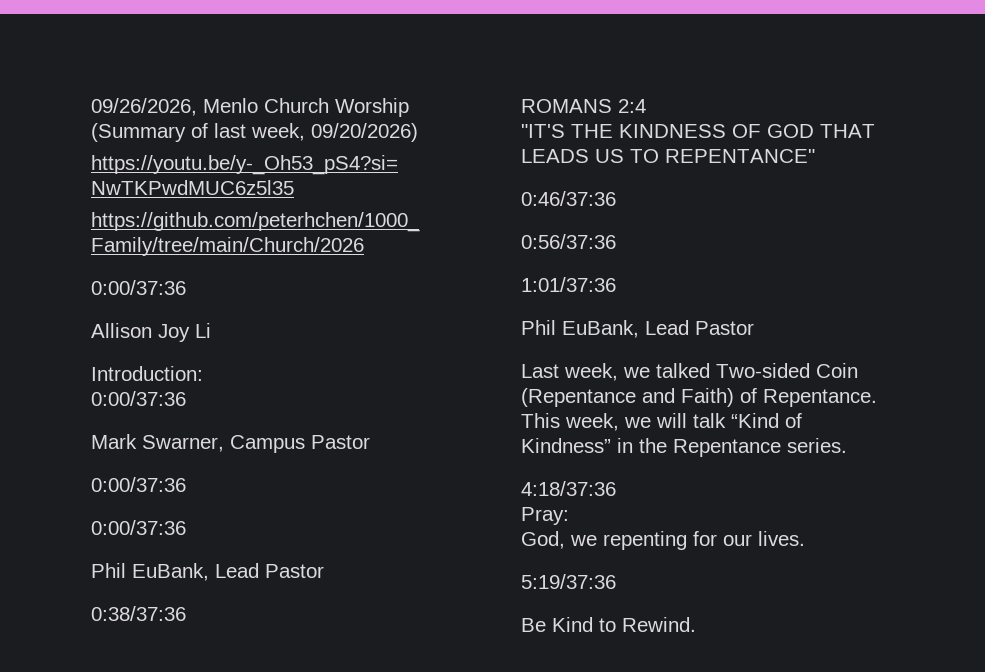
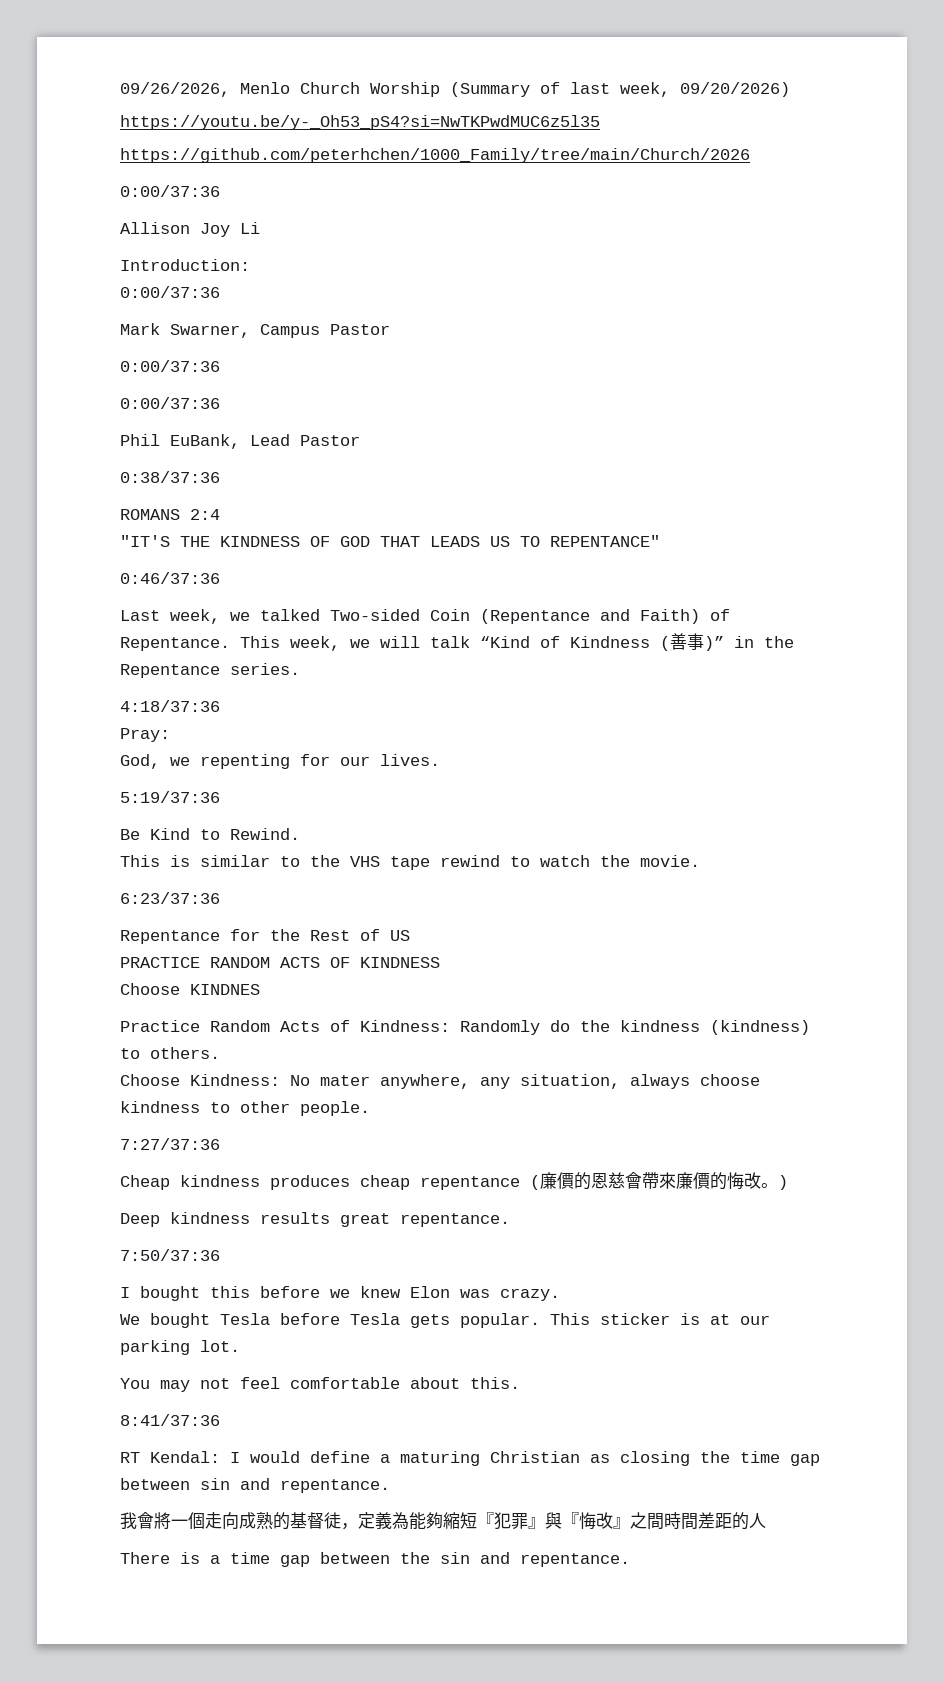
[521,234,616,249] [521,277,616,292] [521,320,754,338] // 0:56/37:36 // 1:01/37:36 // Phil EuBank, Lead Pastor -> (220, 578) none
[521,438,611,453] Kindness” -> [570,633,724,651] Kindness (善事)”
(696, 624) none -> [120,855,700,870] [120,892,220,904] [120,929,410,944] [120,957,440,968] [120,983,260,995] [120,1020,810,1035] [120,1047,220,1059] [120,1074,760,1089] [120,1101,370,1116] [120,1138,220,1150] [120,1172,788,1190] [120,1212,510,1227] [120,1249,220,1261] [120,1286,560,1301] [120,1313,770,1328] [120,1340,240,1355] [120,1377,520,1392] [120,1414,220,1426] [120,1451,820,1466] [120,1478,390,1493] [120,1512,766,1530] [120,1552,630,1567] // This is similar to the VHS tape rewind to watch the movie. // 6:23/37:36 // Repentance for the Rest of US // PRACTICE RANDOM ACTS OF KINDNESS // Choose KINDNES // Practice Random Acts of Kindness: Randomly do the kindness (kindness) to others. // Choose Kindness: No mater anywhere, any situation, always choose kindness to other people. // 7:27/37:36 // Cheap kindness produces cheap repentance (廉價的恩慈會帶來廉價的悔改。) // Deep kindness results great repentance. // 7:50/37:36 // I bought this before we knew Elon was crazy. // We bought Tesla before Tesla gets popular. This sticker is at our parking lot. // You may not feel comfortable about this. // 8:41/37:36 // RT Kendal: I would define a maturing Christian as closing the time gap between sin and repentance. // 我會將一個走向成熟的基督徒，定義為能夠縮短『犯罪』與『悔改』之間時間差距的人 // There is a time gap between the sin and repentance.

